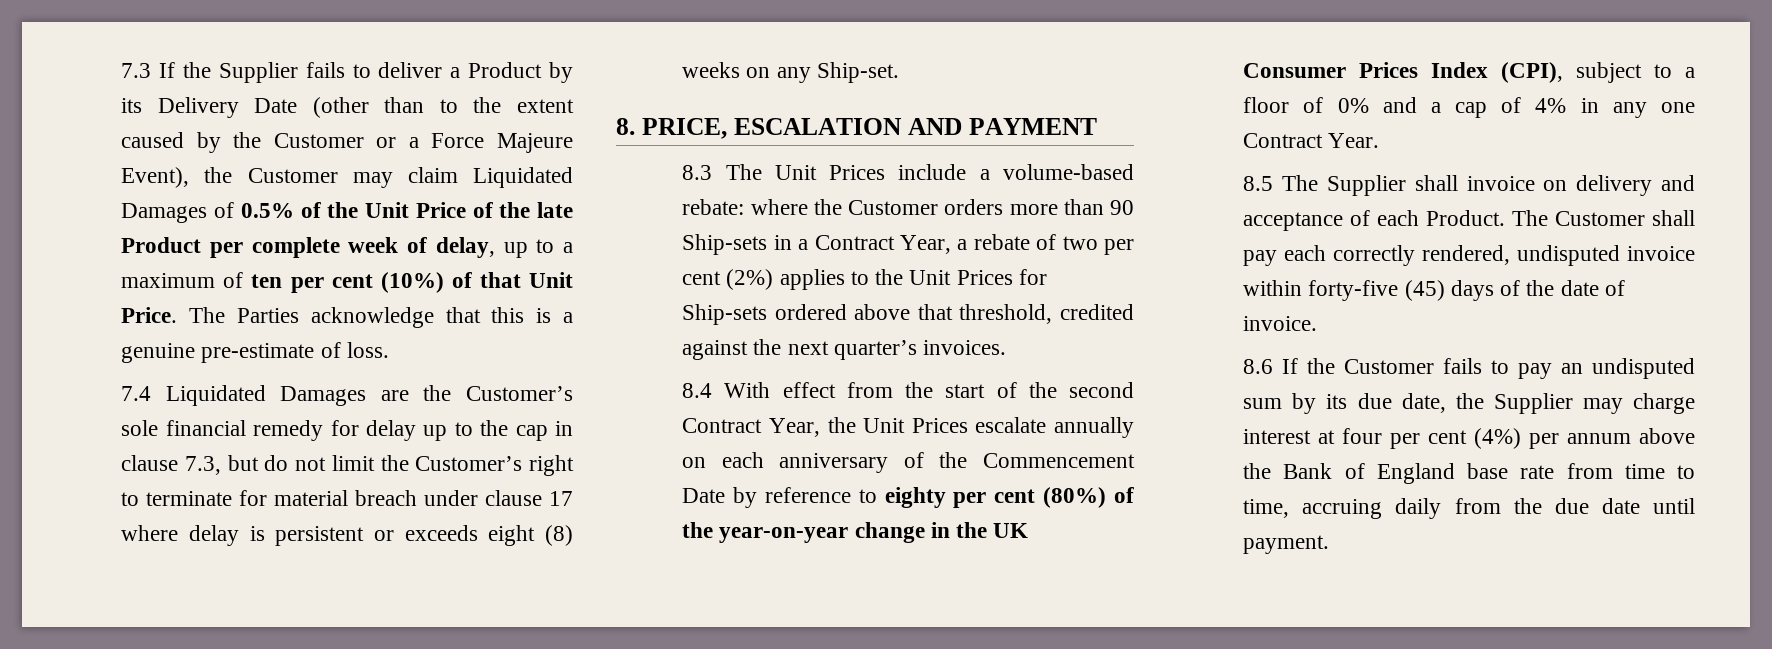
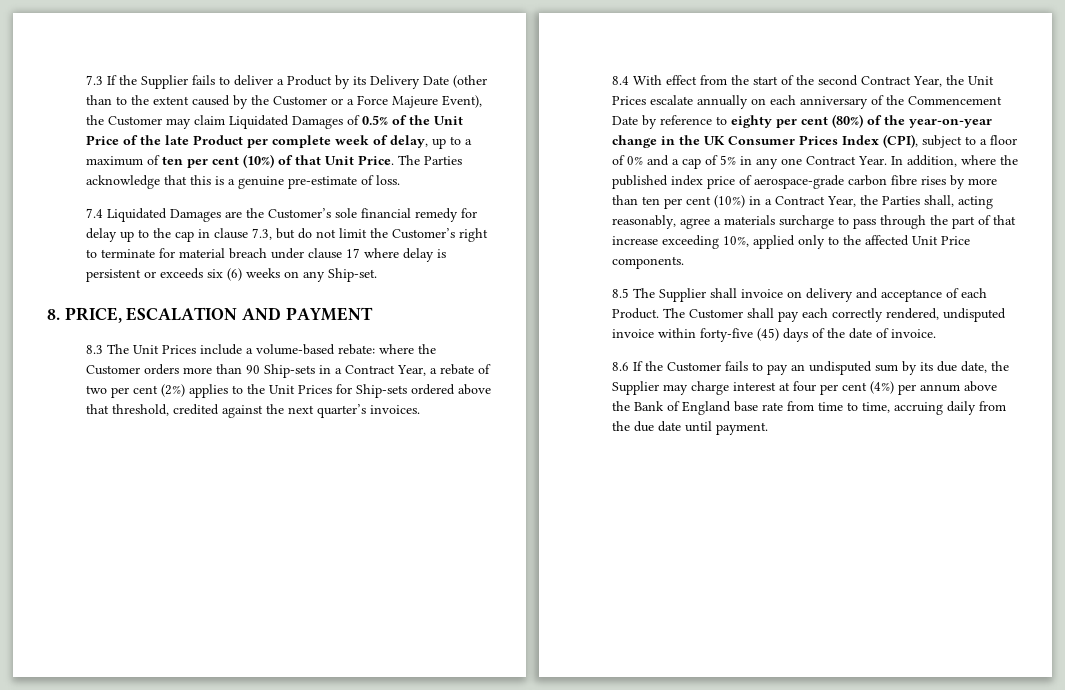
[488,525,573,546] eight (8) -> [206,268,242,281] six (6)
[1535,98,1567,113] 4% -> [719,155,736,165] 5%
(1380, 140) none -> [890,155,1018,167] [611,175,997,189] [611,195,993,209] [611,215,1016,229] [611,235,970,249] [611,256,684,269] In addition, where the published index price of aerospace-grade carbon fibre rises by more than ten per cent (10%) in a Contract Year, the Parties shall, acting reasonably, agree a materials surcharge to pass through the part of that increase exceeding 10%, applied only to the affected Unit Price components.

